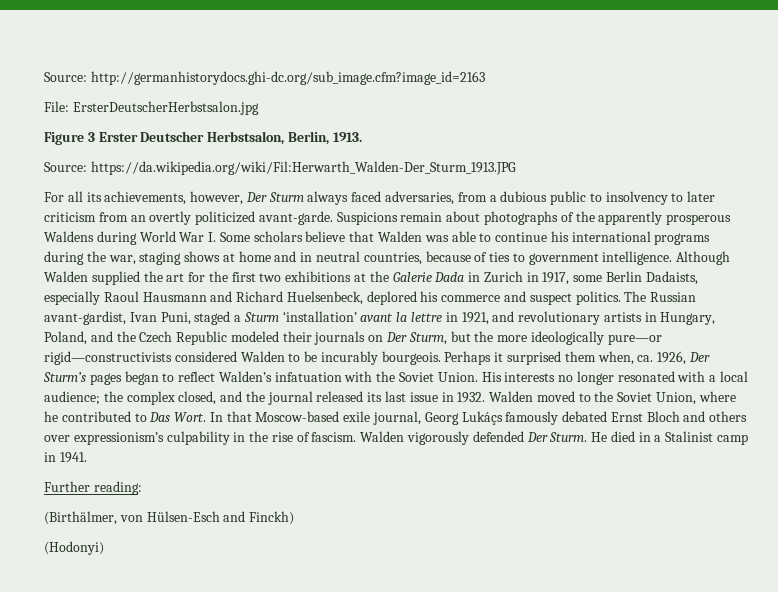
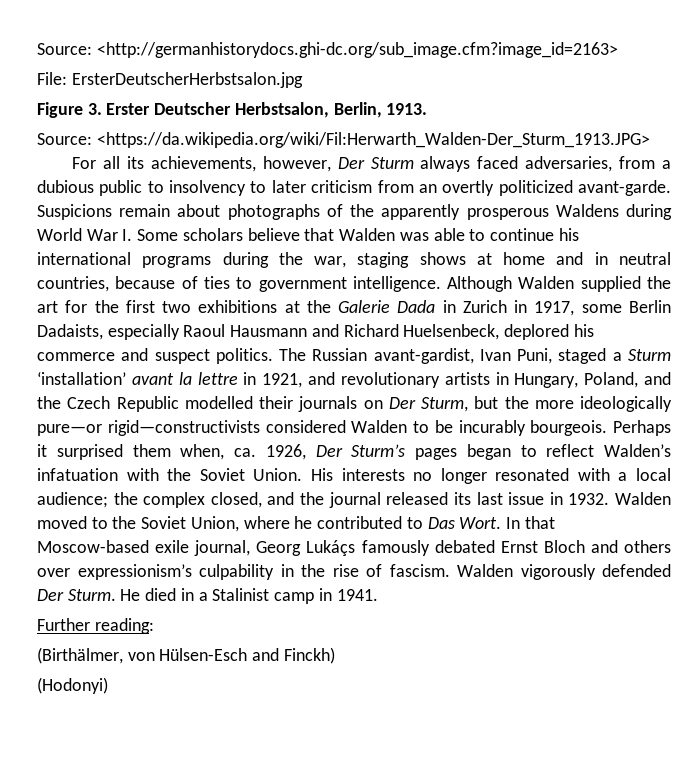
[44,71,485,85] Source: http://germanhistorydocs.ghi-dc.org/sub_image.cfm?image_id=2163 -> [37,42,618,58] Source: <http://germanhistorydocs.ghi-dc.org/sub_image.cfm?image_id=2163>
[87,132,95,142] 3 -> [87,103,102,115] 3.
[90,161,516,175] https://da.wikipedia.org/wiki/Fil:Herwarth_Walden-Der_Sturm_1913.JPG -> [96,132,650,148] <https://da.wikipedia.org/wiki/Fil:Herwarth_Walden-Der_Sturm_1913.JPG>
[230,331,279,342] modeled -> [184,396,253,409] modelled

